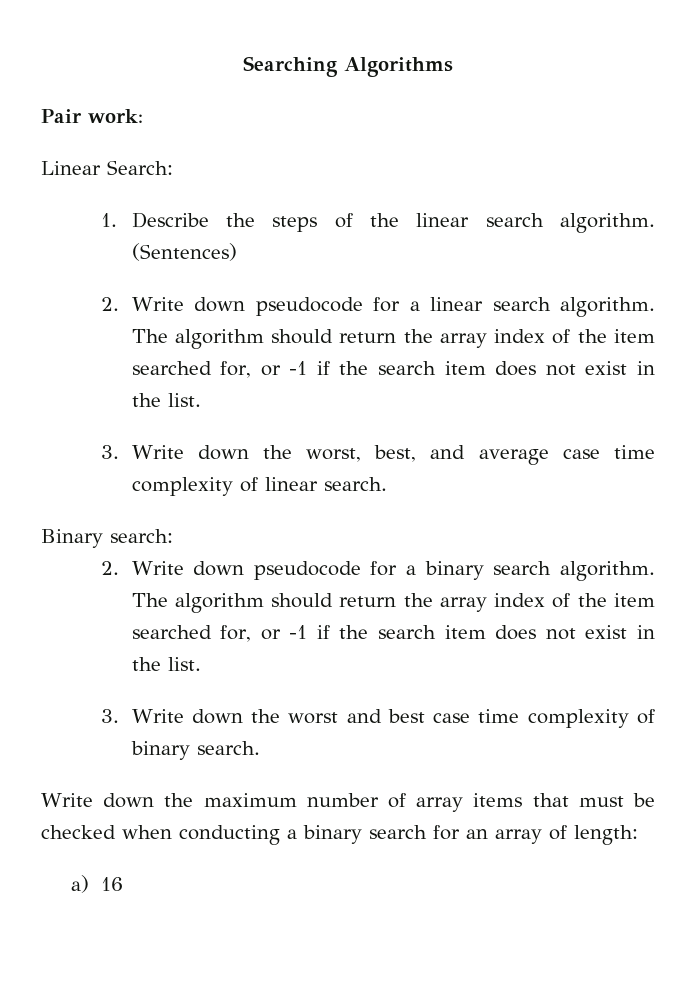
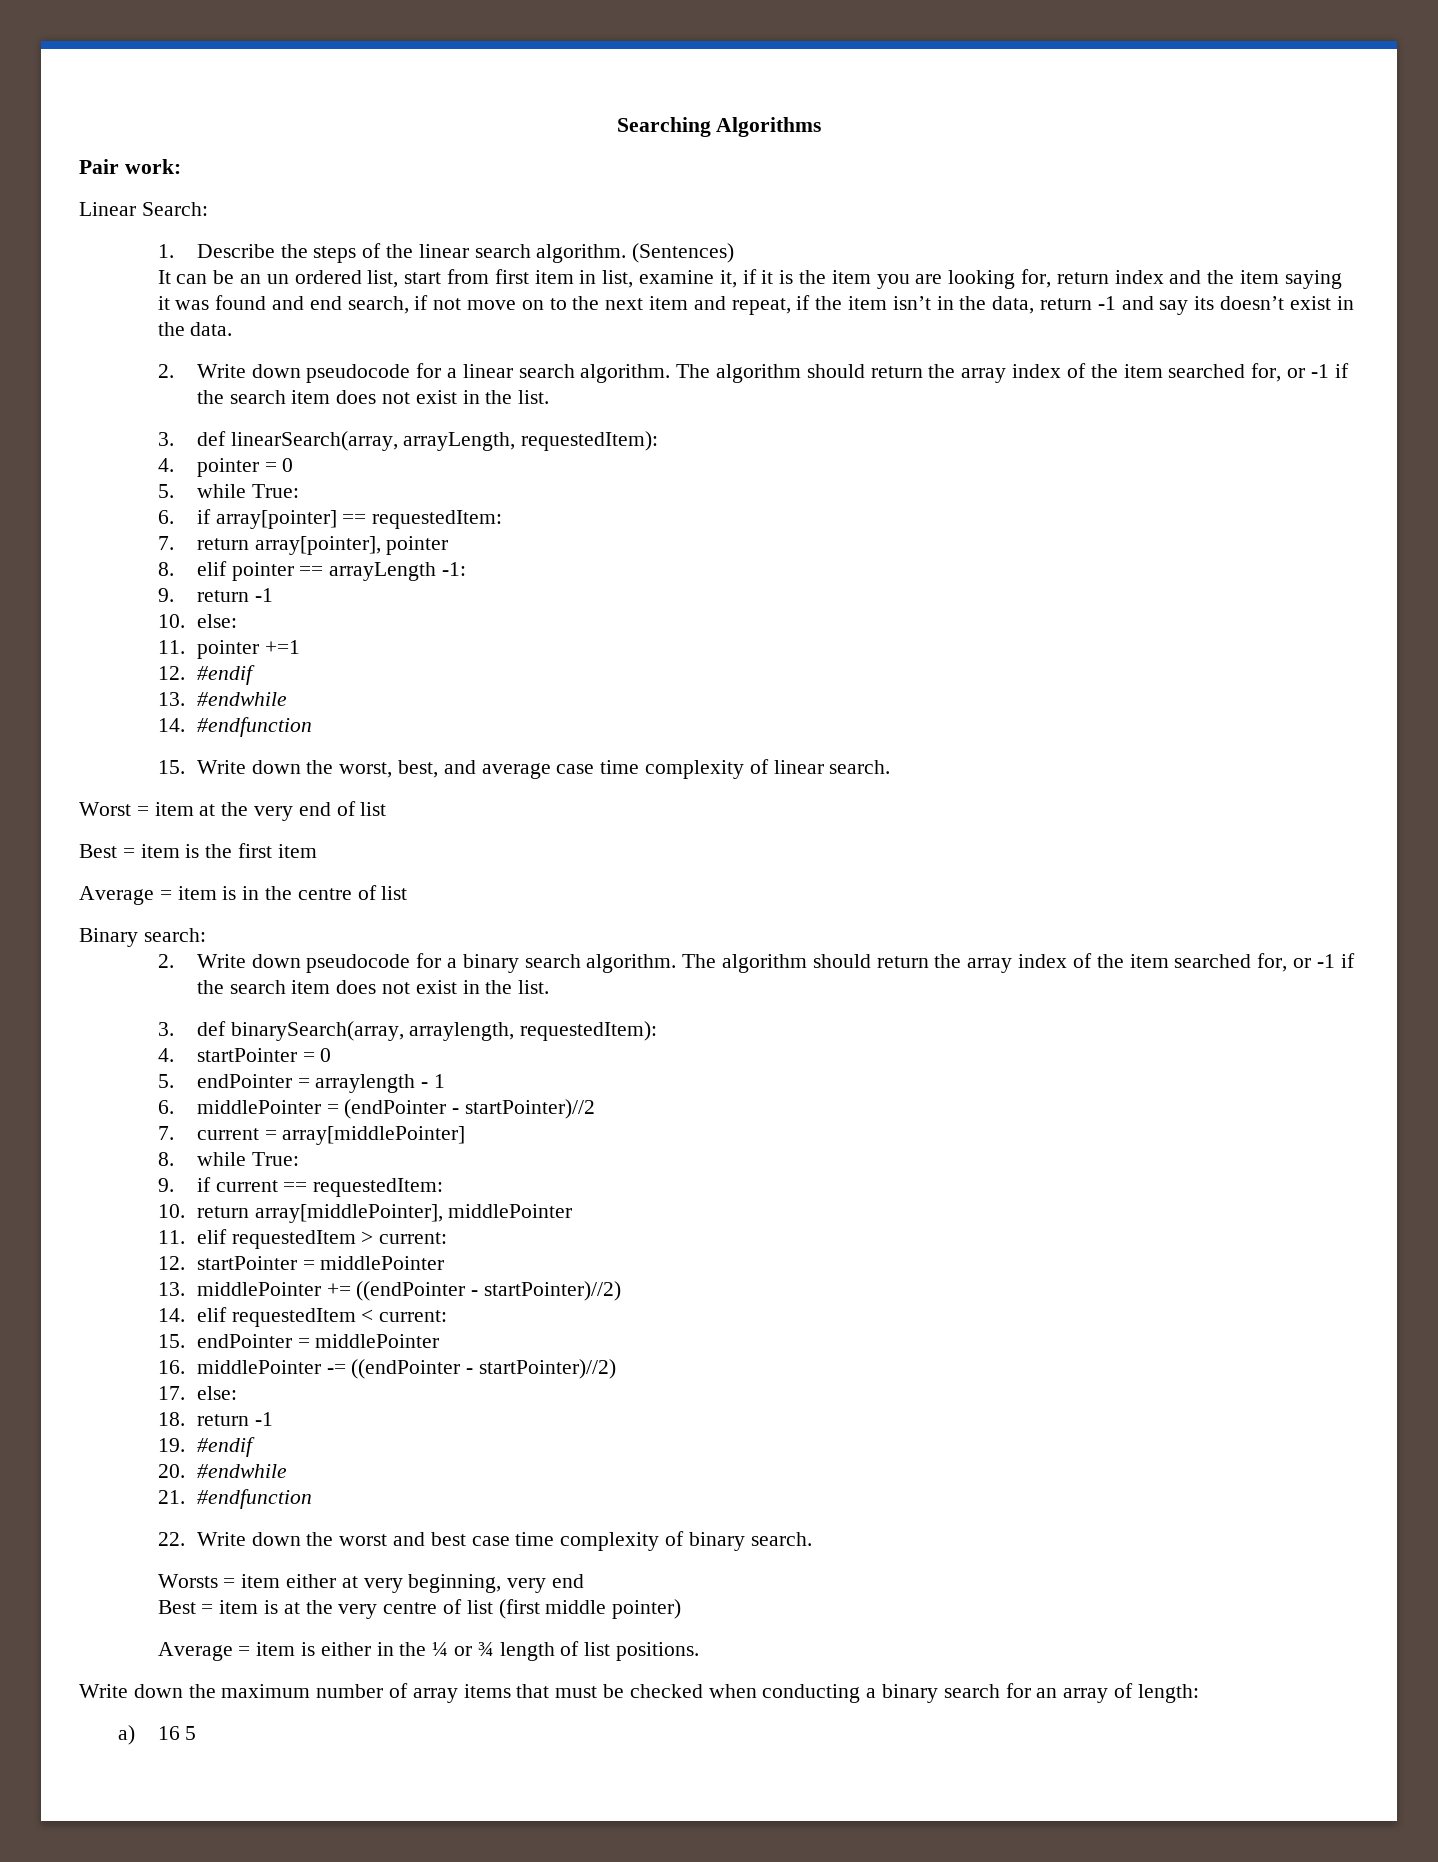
(237, 252) none -> [157,269,1342,289] [157,295,1354,315] [157,322,233,336] // It can be an un ordered list, start from first item in list, examine it, if it is the item you are looking for, return index and the item saying it was found and end search, if not move on to the next item and repeat, if the item isn’t in the data, return -1 and say its doesn’t exist in the data.
(120, 452) none -> [196,431,659,451] [157,458,294,477] [157,484,299,498] [157,509,503,529] [157,536,449,555] [157,561,467,581] [157,588,273,602] [157,614,237,628] [157,640,300,659] [157,665,255,685] [157,692,287,706] [157,717,312,737] [157,760,185,774] def linearSearch(array, arrayLength, requestedItem): // 4. pointer = 0 // 5. while True: // 6. if array[pointer] == requestedItem: // 7. return array[pointer], pointer // 8. elif pointer == arrayLength -1: // 9. return -1 // 10. else: // 11. pointer +=1 // 12. #endif // 13. #endwhile // 14. #endfunction // 15.
(387, 484) none -> [79,801,387,821] [79,843,317,858] [79,885,408,905] // Worst = item at the very end of list // Best = item is the first item // Average = item is in the centre of list
(120, 716) none -> [196,1021,658,1041] [157,1048,332,1062] [157,1074,446,1093] [157,1099,596,1119] [157,1126,466,1145] [157,1152,299,1166] [157,1177,444,1197] [157,1204,573,1223] [157,1229,448,1249] [157,1256,445,1270] [157,1281,622,1301] [157,1307,448,1327] [157,1334,440,1348] [157,1359,617,1379] [157,1386,237,1400] [157,1412,273,1426] [157,1437,255,1457] [157,1464,287,1478] [157,1489,312,1509] [157,1532,185,1546] def binarySearch(array, arraylength, requestedItem): // 4. startPointer = 0 // 5. endPointer = arraylength - 1 // 6. middlePointer = (endPointer - startPointer)//2 // 7. current = array[middlePointer] // 8. while True: // 9. if current == requestedItem: // 10. return array[middlePointer], middlePointer // 11. elif requestedItem > current: // 12. startPointer = middlePointer // 13. middlePointer += ((endPointer - startPointer)//2) // 14. elif requestedItem < current: // 15. endPointer = middlePointer // 16. middlePointer -= ((endPointer - startPointer)//2) // 17. else: // 18. return -1 // 19. #endif // 20. #endwhile // 21. #endfunction // 22.
(260, 748) none -> [157,1574,584,1593] [157,1599,682,1619] [157,1641,700,1661] // Worsts = item either at very beginning, very end // Best = item is at the very centre of list (first middle pointer) // Average = item is either in the ¼ or ¾ length of list positions.
(124, 884) none -> [185,1726,197,1740] 5

